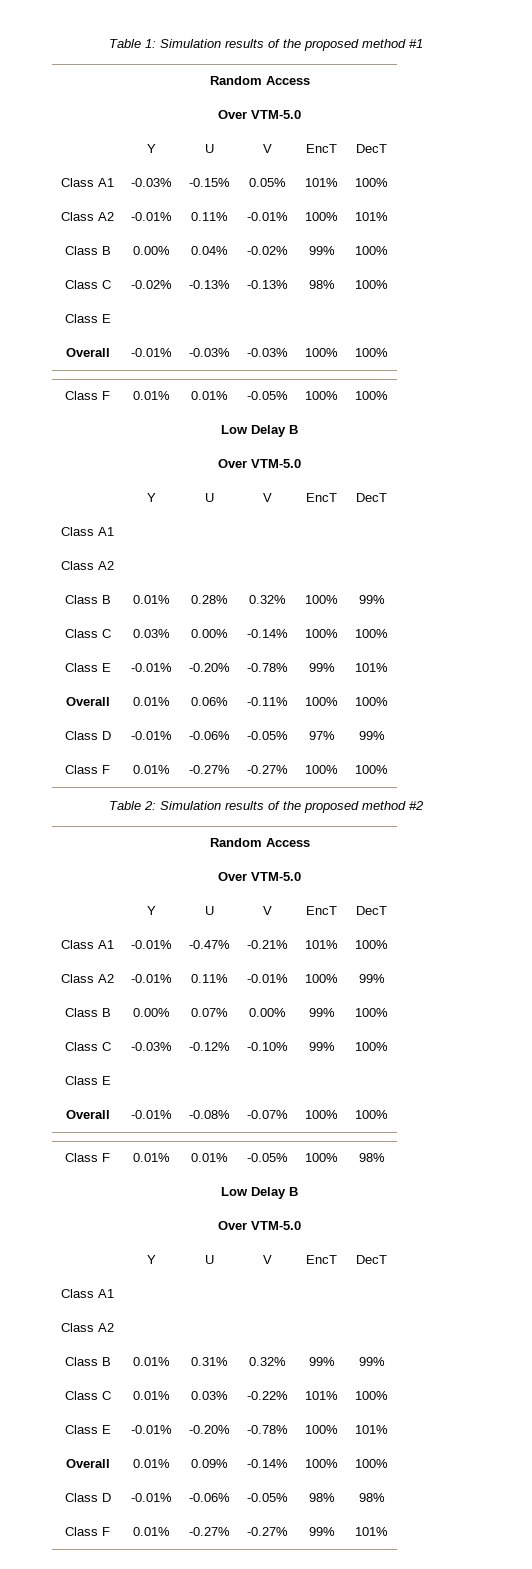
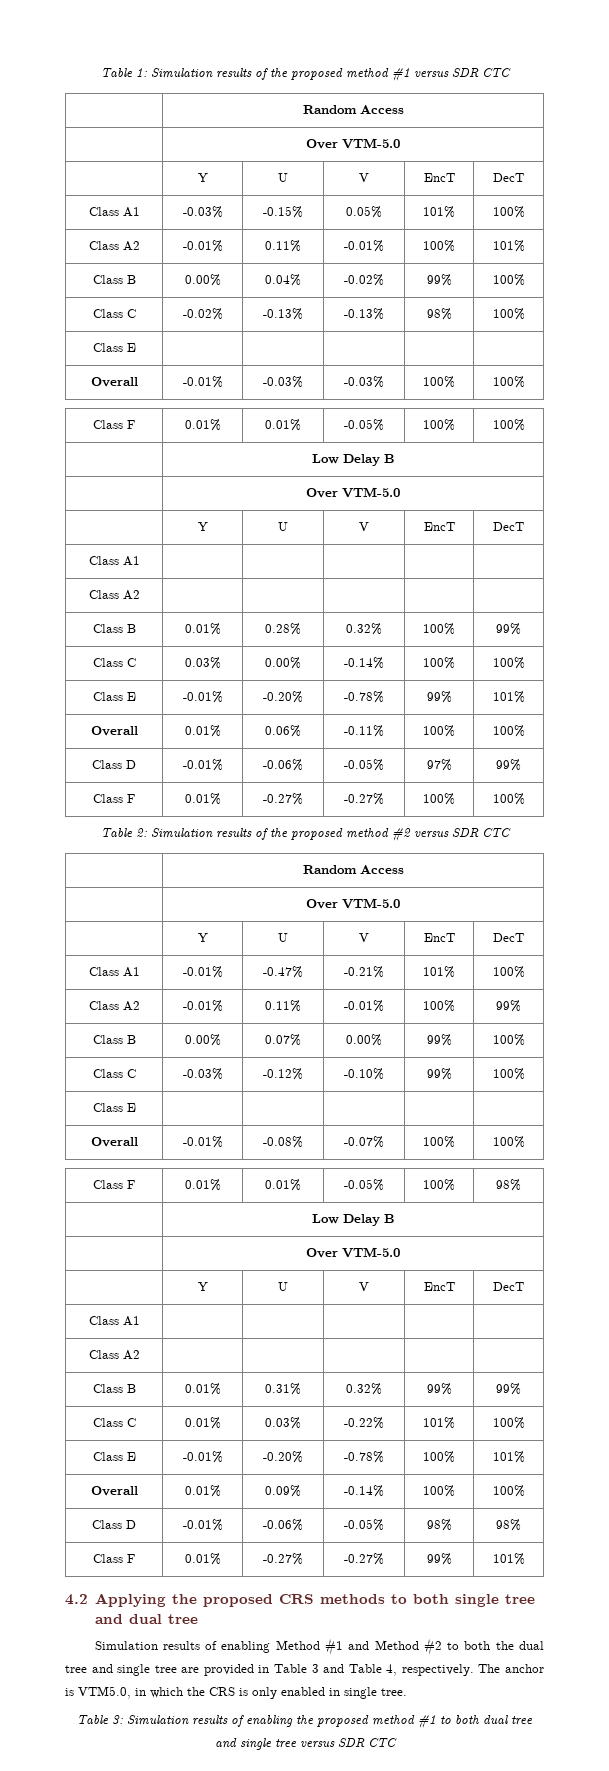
(423, 43) none -> [413,68,511,78] versus SDR CTC
(424, 805) none -> [413,828,511,838] versus SDR CTC
(388, 1531) none -> [65,1593,535,1607] [94,1614,198,1624] [94,1638,544,1655] [65,1664,544,1676] [65,1686,407,1699] [77,1715,533,1728] [214,1738,397,1750] // 4.2 Applying the proposed CRS methods to both single tree and dual tree // Simulation results of enabling Method #1 and Method #2 to both the dual tree and single tree are provided in Table 3 and Table 4, respectively. The anchor is VTM5.0, in which the CRS is only enabled in single tree. // Table 3: Simulation results of enabling the proposed method #1 to both dual tree and single tree versus SDR CTC

